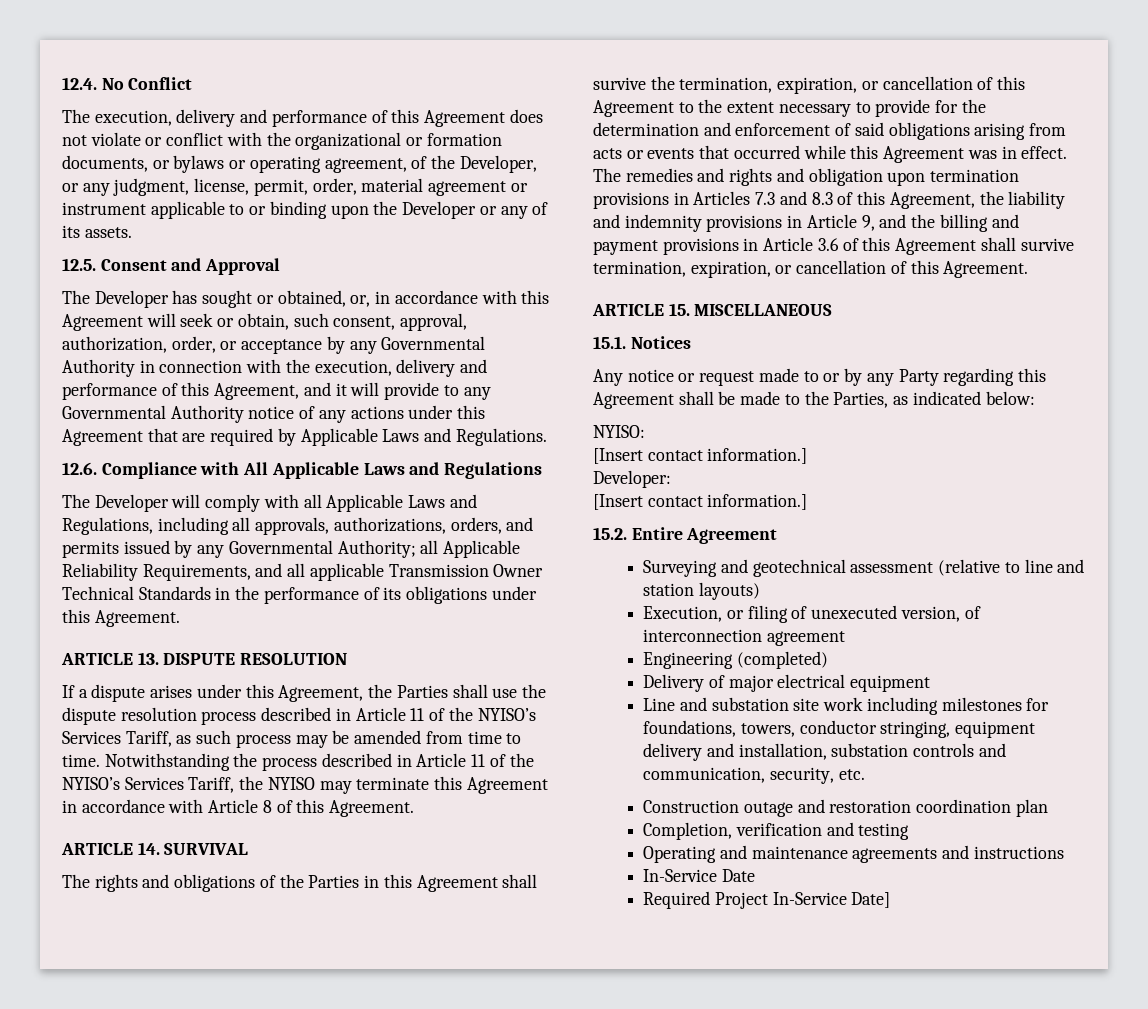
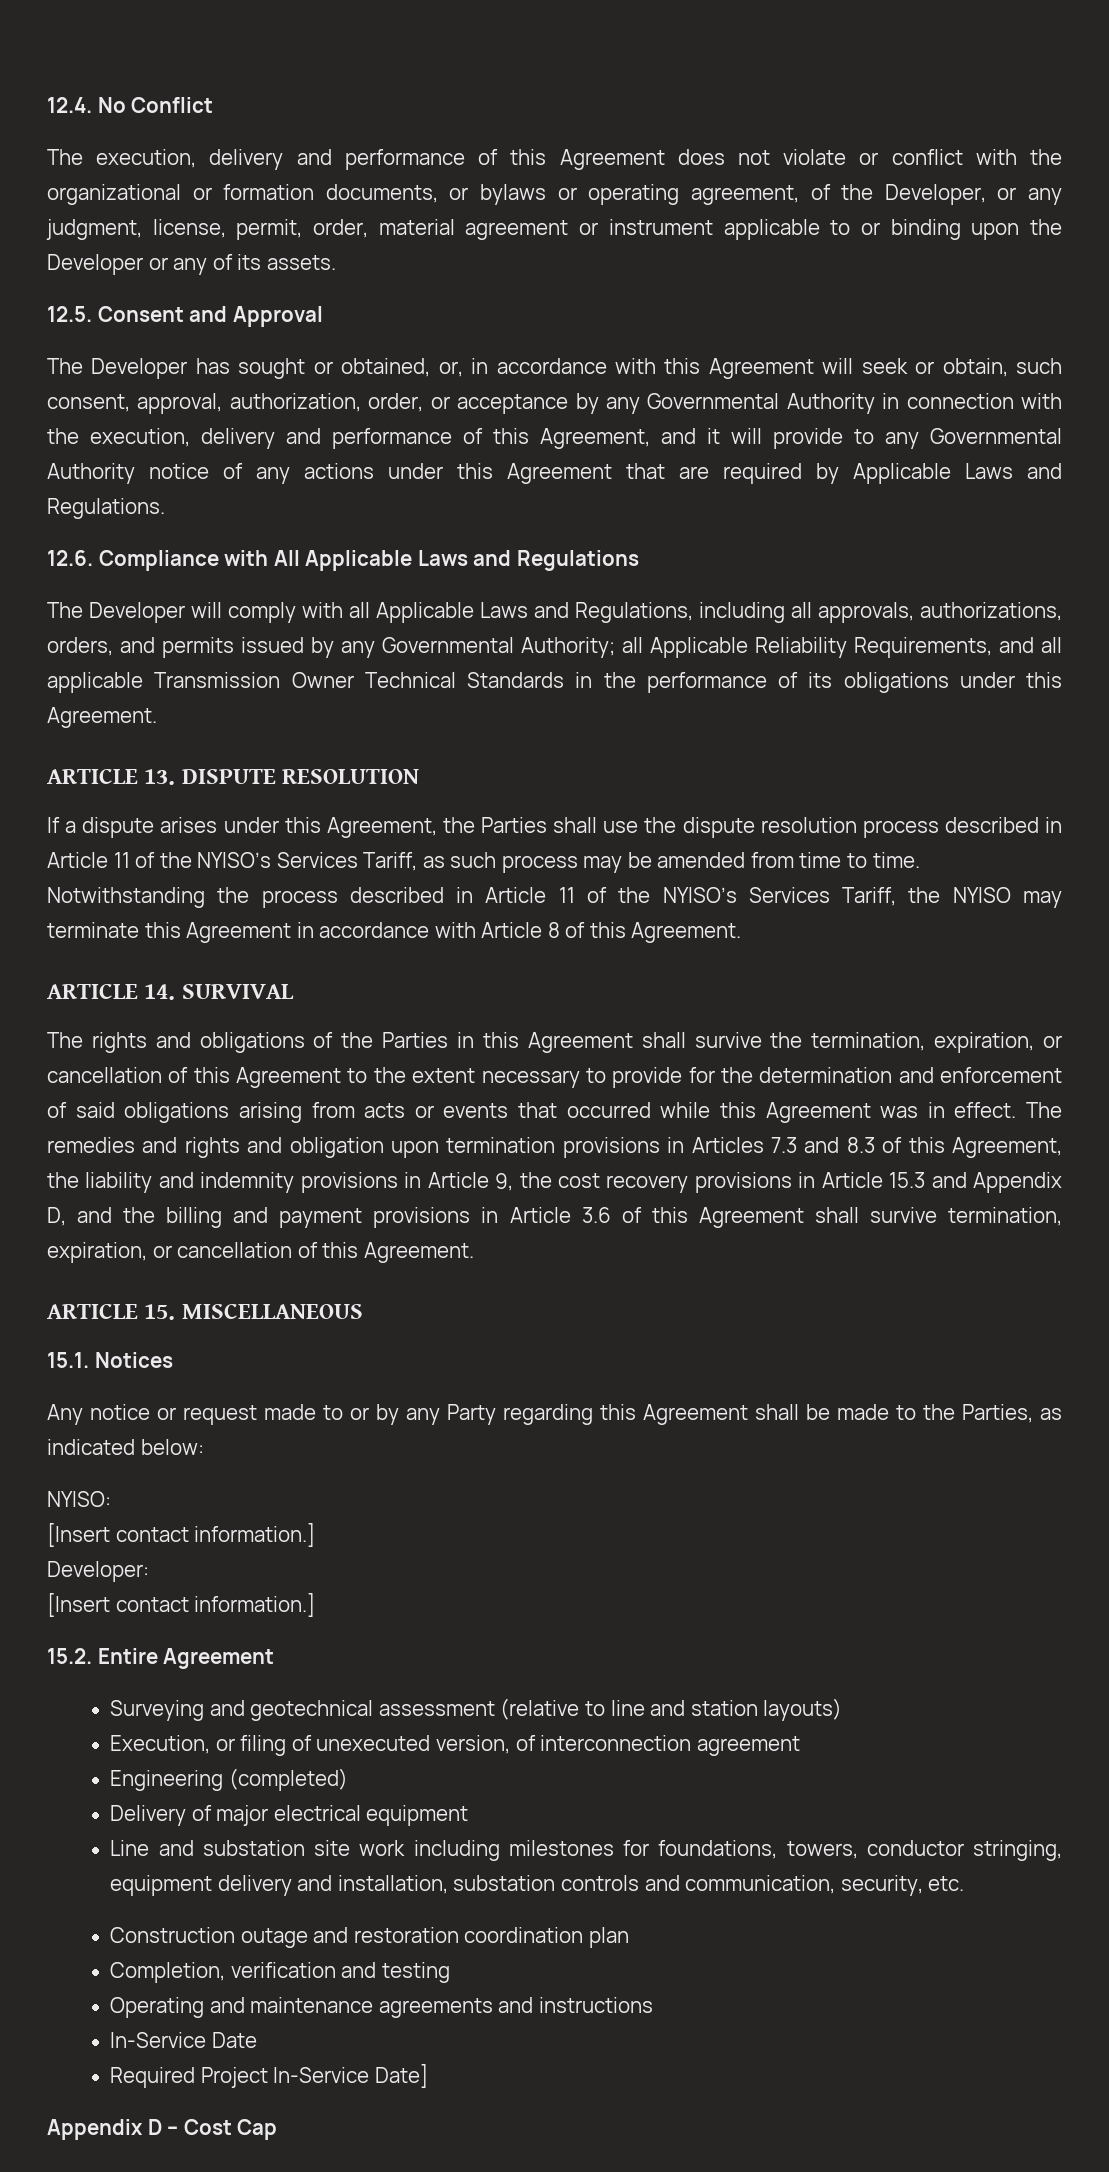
(875, 223) none -> [519,1172,1062,1193] [47,1207,66,1226] the cost recovery provisions in Article 15.3 and Appendix D,
(891, 900) none -> [47,2119,278,2140] // Appendix D – Cost Cap

